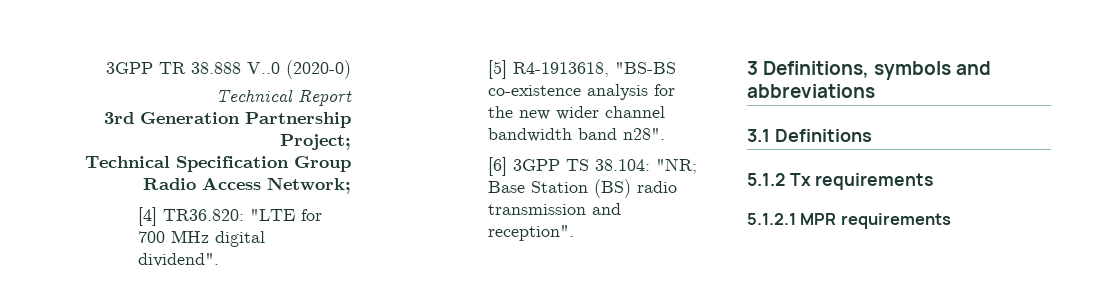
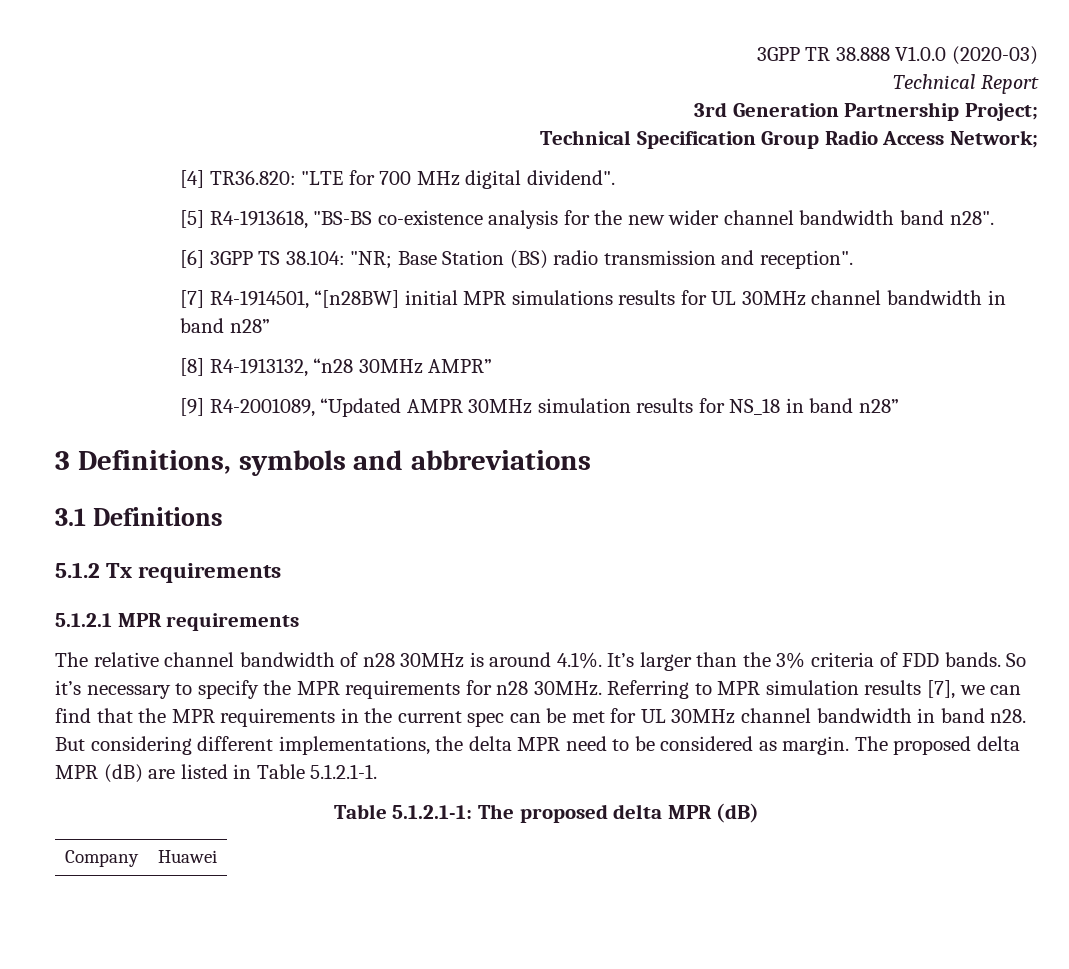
[247,60,351,79] V..0 (2020-0) -> [895,46,1038,65] V1.0.0 (2020-03)
(575, 233) none -> [180,290,1006,309] [180,318,270,333] [180,358,493,377] [180,398,899,417] // [7] R4-1914501, “[n28BW] initial MPR simulations results for UL 30MHz channel bandwidth in band n28” // [8] R4-1913132, “n28 30MHz AMPR” // [9] R4-2001089, “Updated AMPR 30MHz simulation results for NS_18 in band n28”
(951, 221) none -> [55,652,1027,671] [55,680,1022,699] [55,708,1027,727] [55,736,1021,755] [55,764,378,783] [333,803,760,823] [65,850,139,867] [157,850,217,863] // The relative channel bandwidth of n28 30MHz is around 4.1%. It’s larger than the 3% criteria of FDD bands. So it’s necessary to specify the MPR requirements for n28 30MHz. Referring to MPR simulation results [7], we can find that the MPR requirements in the current spec can be met for UL 30MHz channel bandwidth in band n28. But considering different implementations, the delta MPR need to be considered as margin. The proposed delta MPR (dB) are listed in Table 5.1.2.1-1. // Table 5.1.2.1-1: The proposed delta MPR (dB) // Company | Huawei

